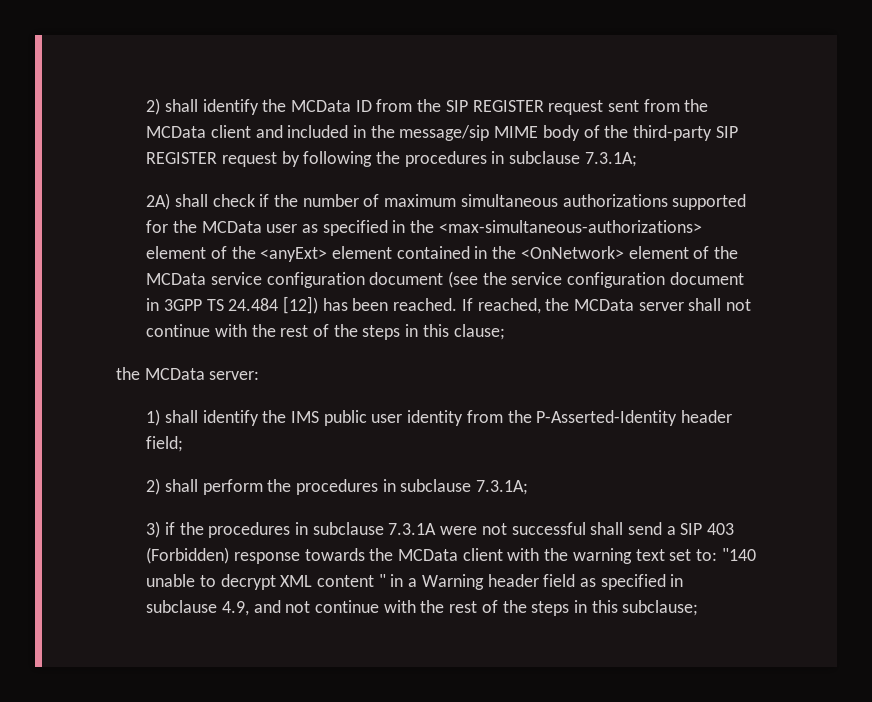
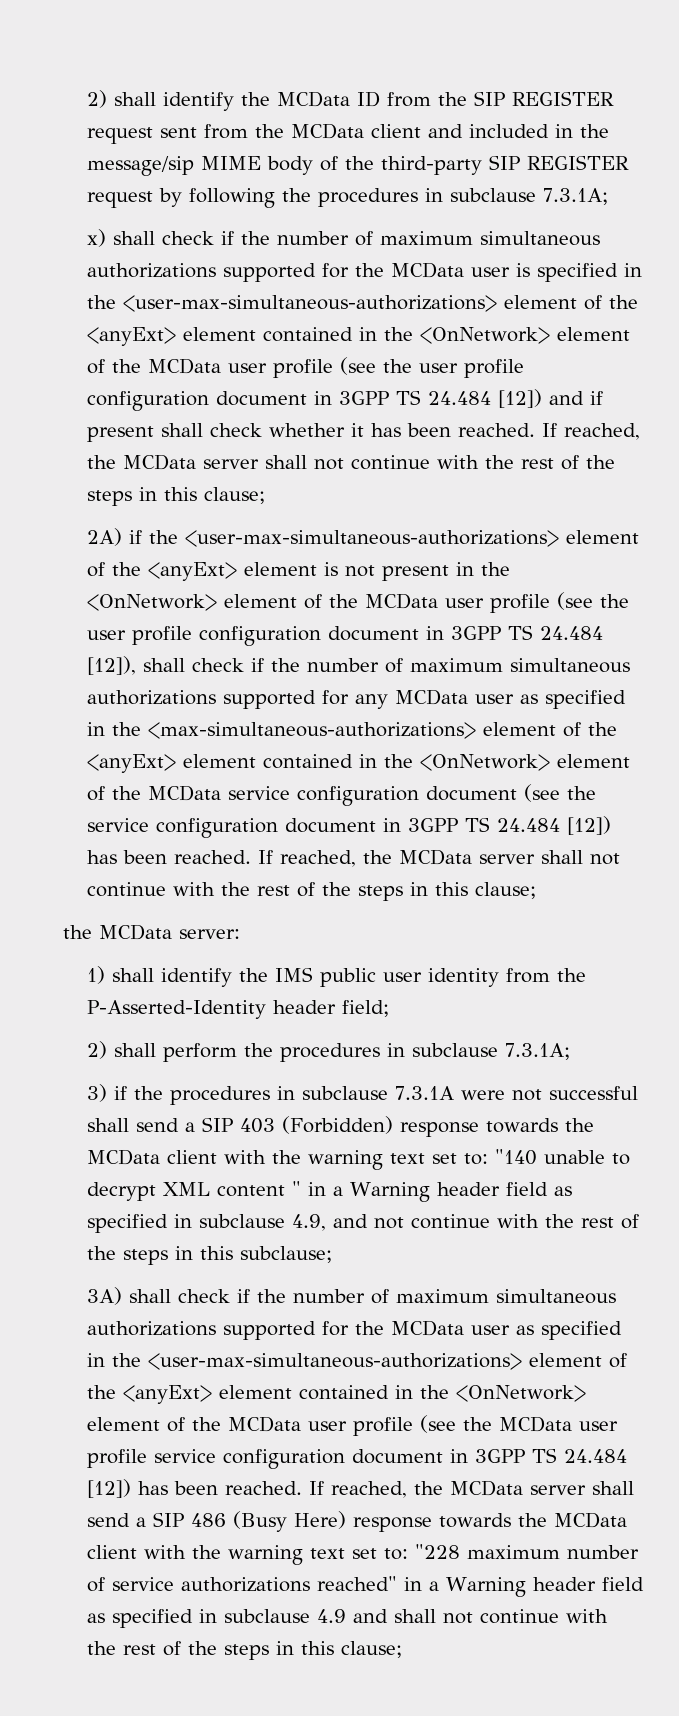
[146,193,171,210] 2A) -> [87,229,107,247] x)
(298, 228) none -> [516,263,643,282] [87,295,639,312] [87,327,631,346] [87,357,525,378] [87,389,604,411] [87,423,641,442] [87,454,616,470] [87,487,266,506] [87,528,640,547] [87,562,511,581] [87,592,630,613] [87,625,604,646] [87,656,631,675] [87,689,515,709] is specified in the <user-max-simultaneous-authorizations> element of the <anyExt> element contained in the <OnNetwork> element of the MCData user profile (see the user profile configuration document in 3GPP TS 24.484 [12]) and if present shall check whether it has been reached. If reached, the MCData server shall not continue with the rest of the steps in this clause; // 2A) if the <user-max-simultaneous-authorizations> element of the <anyExt> element is not present in the <OnNetwork> element of the MCData user profile (see the user profile configuration document in 3GPP TS 24.484 [12]), shall check if the number of maximum simultaneous authorizations supported for any MCData user
(699, 608) none -> [87,1287,617,1305] [87,1320,623,1340] [87,1353,628,1370] [87,1385,587,1404] [87,1415,619,1436] [87,1448,628,1469] [87,1479,635,1498] [87,1511,628,1532] [87,1544,640,1565] [87,1576,644,1597] [87,1609,609,1628] [87,1641,403,1660] // 3A) shall check if the number of maximum simultaneous authorizations supported for the MCData user as specified in the <user-max-simultaneous-authorizations> element of the <anyExt> element contained in the <OnNetwork> element of the MCData user profile (see the MCData user profile service configuration document in 3GPP TS 24.484 [12]) has been reached. If reached, the MCData server shall send a SIP 486 (Busy Here) response towards the MCData client with the warning text set to: "228 maximum number of service authorizations reached" in a Warning header field as specified in subclause 4.9 and shall not continue with the rest of the steps in this clause;

